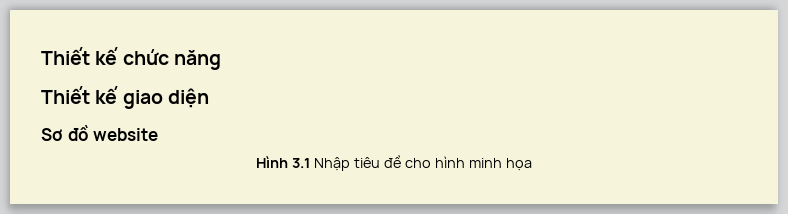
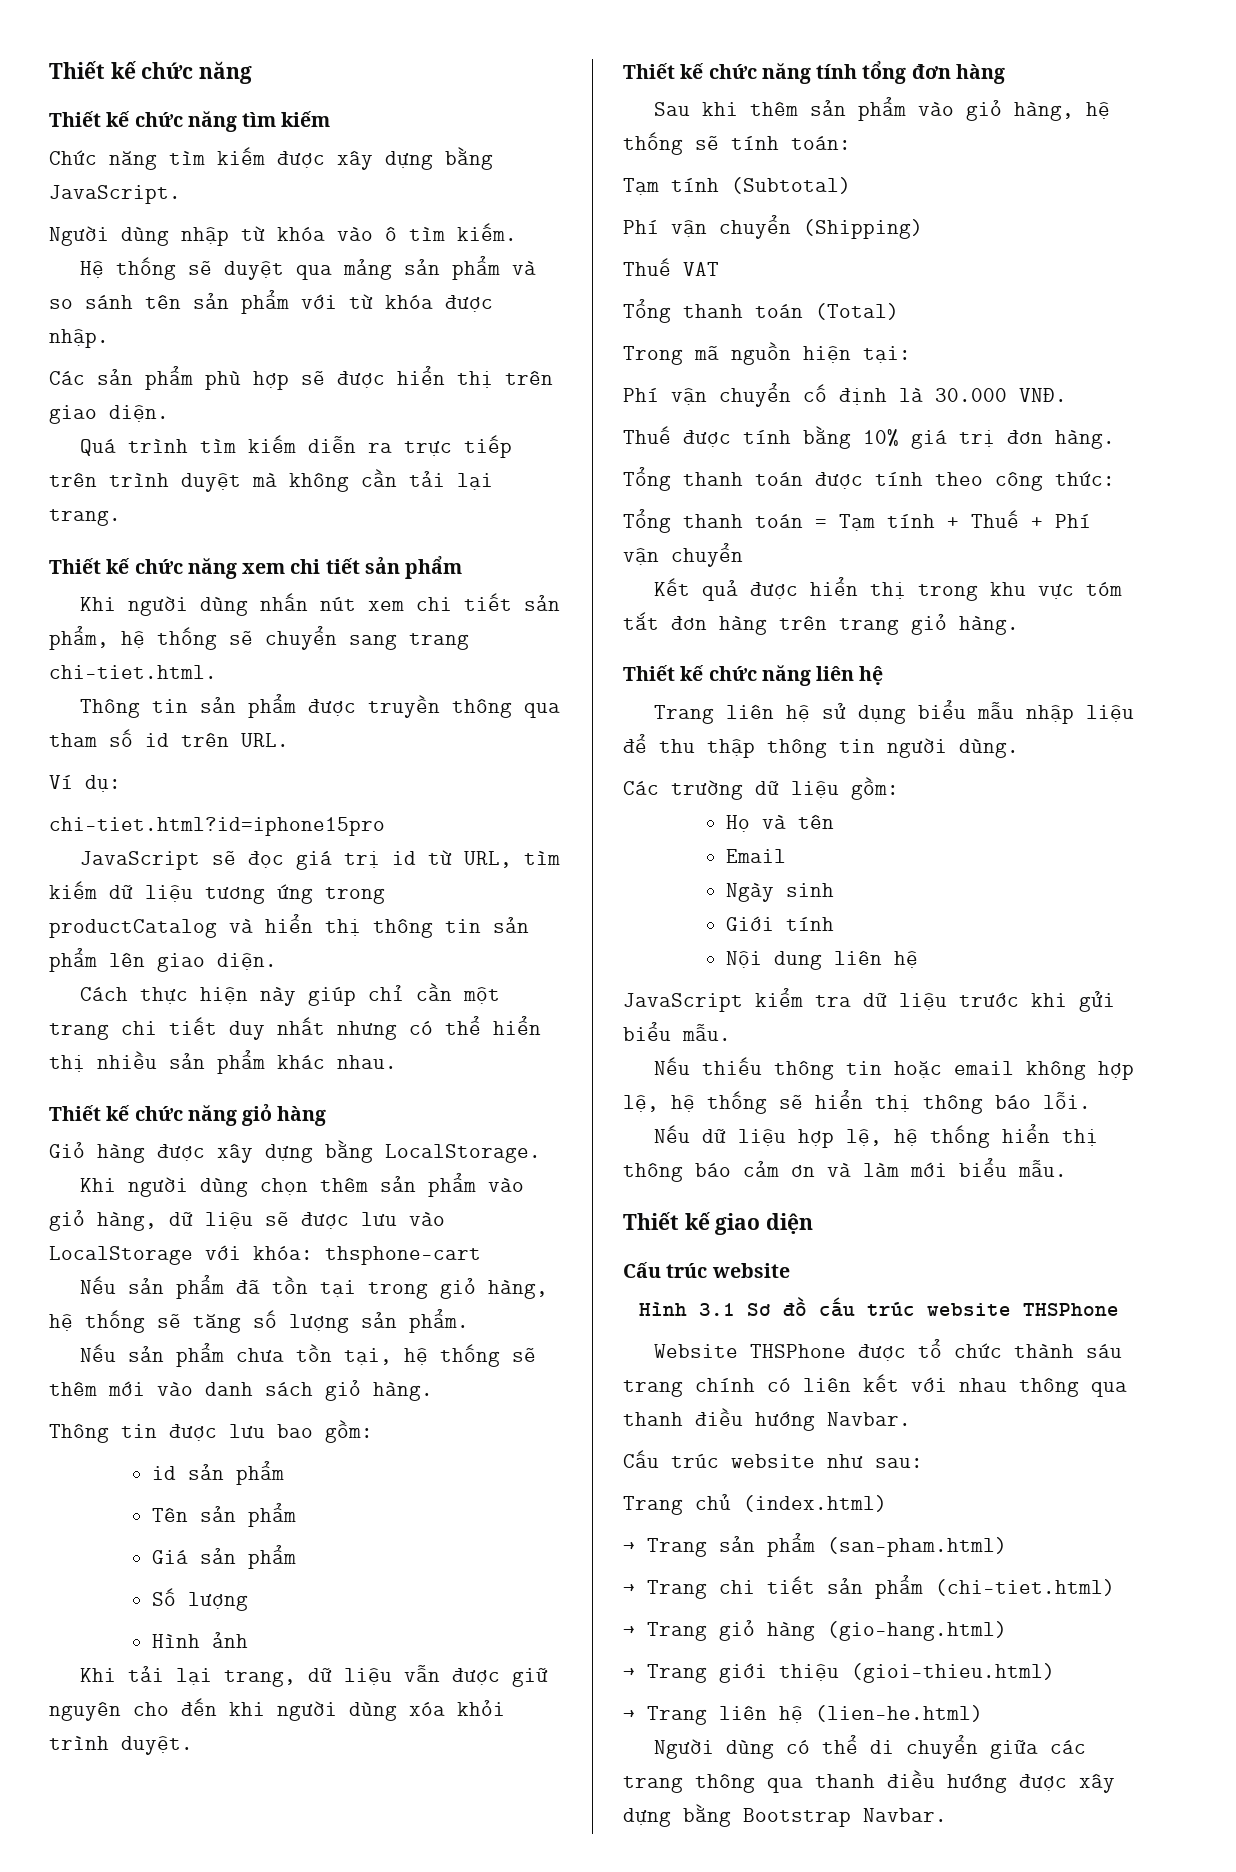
[41,47,221,70] Thiết kế chức năng -> [49,61,253,84] [49,111,331,132] [49,147,493,170] [49,185,181,204] [49,223,517,246] [80,256,537,280] [49,290,493,314] [49,329,109,348] [49,366,553,390] [49,405,169,424] [80,435,513,458] [49,469,493,492] [49,509,121,526] [49,555,463,579] [80,593,561,616] [49,626,469,650] [49,665,217,679] [80,694,561,718] [49,729,289,747] [49,775,121,792] [49,817,385,836] [80,850,561,870] [49,881,385,904] [49,914,529,938] [49,948,277,972] [80,983,501,1006] [49,1016,541,1040] [49,1050,397,1074] [49,1103,327,1126] [49,1140,541,1163] [80,1173,525,1197] [49,1210,445,1231] [49,1245,481,1265] [80,1275,549,1299] [49,1309,469,1333] [80,1343,537,1367] [49,1380,433,1401] [49,1420,373,1443] [152,1461,285,1485] [152,1503,297,1527] [152,1545,297,1569] [152,1588,249,1611] [152,1632,249,1648] [80,1665,549,1687] [49,1698,505,1721] [49,1736,193,1755] [623,60,1005,84] [654,97,1111,121] [623,132,851,155] [623,177,851,195] [623,215,923,239] [623,258,719,276] [623,299,899,323] [623,342,911,365] [623,383,1067,407] [623,426,1115,449] [623,467,1115,491] [623,509,1091,533] [623,543,743,567] [654,577,1123,601] [623,612,1019,635] [623,665,884,686] [654,700,1135,724] [623,734,1019,758] [623,777,899,800] [726,814,835,832] [726,849,787,863] [726,883,835,902] [726,916,835,931] [726,950,919,970] [623,988,1115,1012] [623,1022,731,1041] [654,1057,1135,1080] [623,1090,1091,1114] [654,1124,1099,1148] [623,1158,1067,1182] Thiết kế chức năng // Thiết kế chức năng tìm kiếm // Chức năng tìm kiếm được xây dựng bằng JavaScript. // Người dùng nhập từ khóa vào ô tìm kiếm. // Hệ thống sẽ duyệt qua mảng sản phẩm và so sánh tên sản phẩm với từ khóa được nhập. // Các sản phẩm phù hợp sẽ được hiển thị trên giao diện. // Quá trình tìm kiếm diễn ra trực tiếp trên trình duyệt mà không cần tải lại trang. // Thiết kế chức năng xem chi tiết sản phẩm // Khi người dùng nhấn nút xem chi tiết sản phẩm, hệ thống sẽ chuyển sang trang chi-tiet.html. // Thông tin sản phẩm được truyền thông qua tham số id trên URL. // Ví dụ: // chi-tiet.html?id=iphone15pro // JavaScript sẽ đọc giá trị id từ URL, tìm kiếm dữ liệu tương ứng trong productCatalog và hiển thị thông tin sản phẩm lên giao diện. // Cách thực hiện này giúp chỉ cần một trang chi tiết duy nhất nhưng có thể hiển thị nhiều sản phẩm khác nhau. // Thiết kế chức năng giỏ hàng // Giỏ hàng được xây dựng bằng LocalStorage. // Khi người dùng chọn thêm sản phẩm vào giỏ hàng, dữ liệu sẽ được lưu vào LocalStorage với khóa: thsphone-cart // Nếu sản phẩm đã tồn tại trong giỏ hàng, hệ thống sẽ tăng số lượng sản phẩm. // Nếu sản phẩm chưa tồn tại, hệ thống sẽ thêm mới vào danh sách giỏ hàng. // Thông tin được lưu bao gồm: // id sản phẩm // Tên sản phẩm // Giá sản phẩm // Số lượng // Hình ảnh // Khi tải lại trang, dữ liệu vẫn được giữ nguyên cho đến khi người dùng xóa khỏi trình duyệt. // Thiết kế chức năng tính tổng đơn hàng // Sau khi thêm sản phẩm vào giỏ hàng, hệ thống sẽ tính toán: // Tạm tính (Subtotal) // Phí vận chuyển (Shipping) // Thuế VAT // Tổng thanh toán (Total) // Trong mã nguồn hiện tại: // Phí vận chuyển cố định là 30.000 VNĐ. // Thuế được tính bằng 10% giá trị đơn hàng. // Tổng thanh toán được tính theo công thức: // Tổng thanh toán = Tạm tính + Thuế + Phí vận chuyển // Kết quả được hiển thị trong khu vực tóm tắt đơn hàng trên trang giỏ hàng. // Thiết kế chức năng liên hệ // Trang liên hệ sử dụng biểu mẫu nhập liệu để thu thập thông tin người dùng. // Các trường dữ liệu gồm: // Họ và tên // Email // Ngày sinh // Giới tính // Nội dung liên hệ // JavaScript kiểm tra dữ liệu trước khi gửi biểu mẫu. // Nếu thiếu thông tin hoặc email không hợp lệ, hệ thống sẽ hiển thị thông báo lỗi. // Nếu dữ liệu hợp lệ, hệ thống hiển thị thông báo cảm ơn và làm mới biểu mẫu.
[41,125,89,141] Sơ đồ -> [623,1262,708,1278] Cấu trúc
[314,155,532,171] Nhập tiêu đề cho hình minh họa -> [747,1297,1119,1317] [654,1339,1123,1361] [623,1374,1127,1397] [623,1408,911,1431] [623,1450,923,1468] [623,1494,887,1515] [623,1533,1007,1557] [623,1575,1115,1599] [623,1620,1007,1641] [623,1663,1055,1683] [623,1705,983,1725] [654,1735,1087,1759] [623,1770,1115,1793] [623,1804,947,1827] Sơ đồ cấu trúc website THSPhone // Website THSPhone được tổ chức thành sáu trang chính có liên kết với nhau thông qua thanh điều hướng Navbar. // Cấu trúc website như sau: // Trang chủ (index.html) // → Trang sản phẩm (san-pham.html) // → Trang chi tiết sản phẩm (chi-tiet.html) // → Trang giỏ hàng (gio-hang.html) // → Trang giới thiệu (gioi-thieu.html) // → Trang liên hệ (lien-he.html) // Người dùng có thể di chuyển giữa các trang thông qua thanh điều hướng được xây dựng bằng Bootstrap Navbar.

